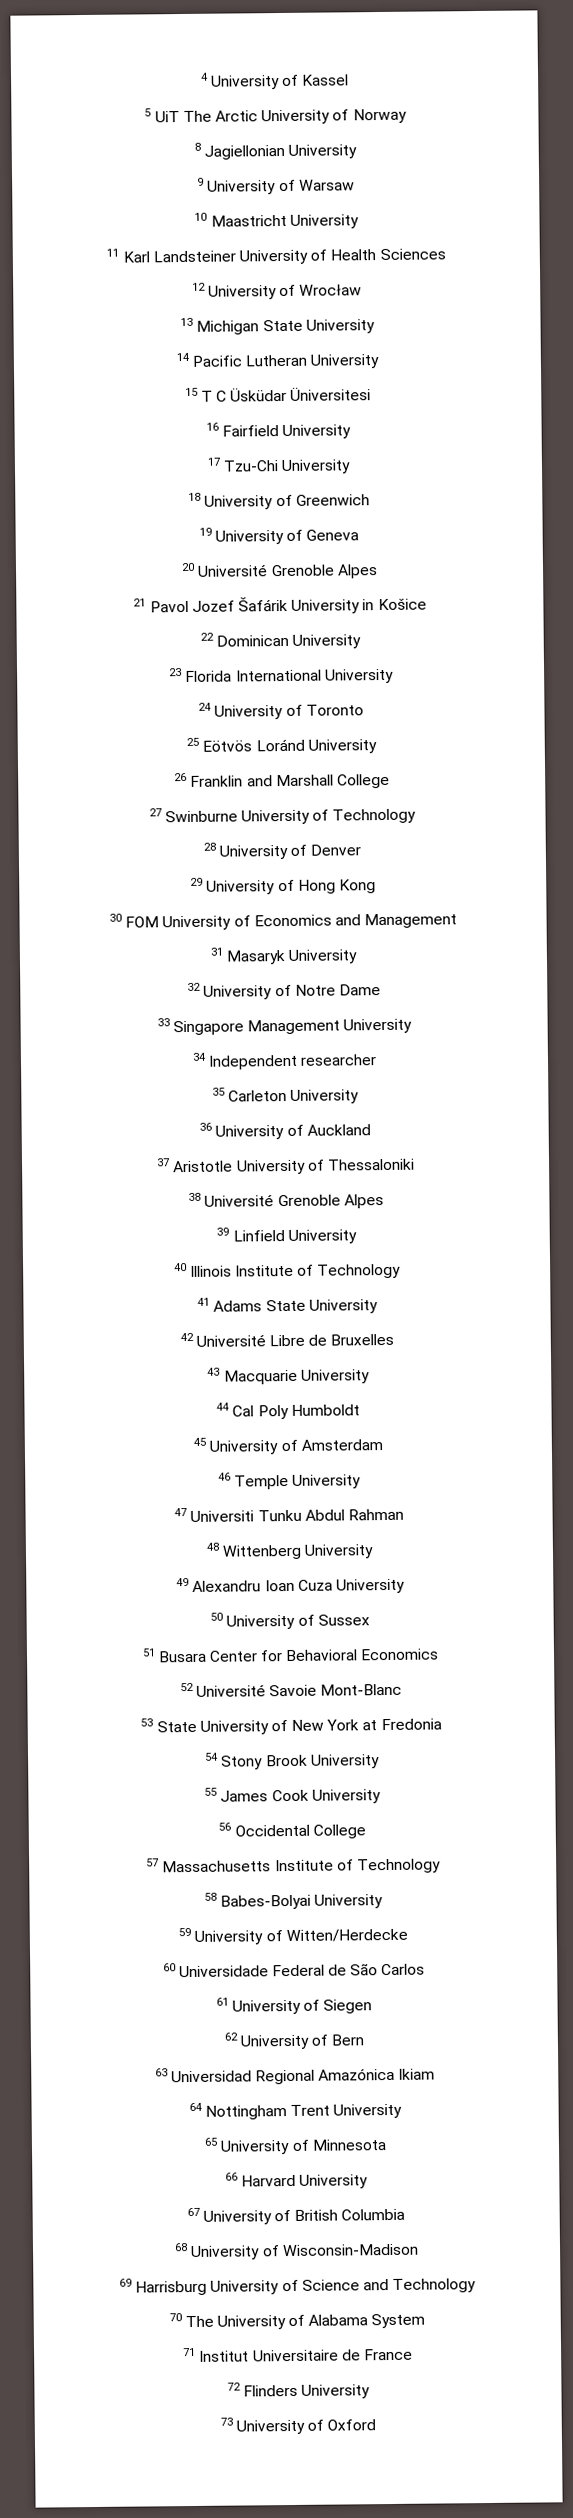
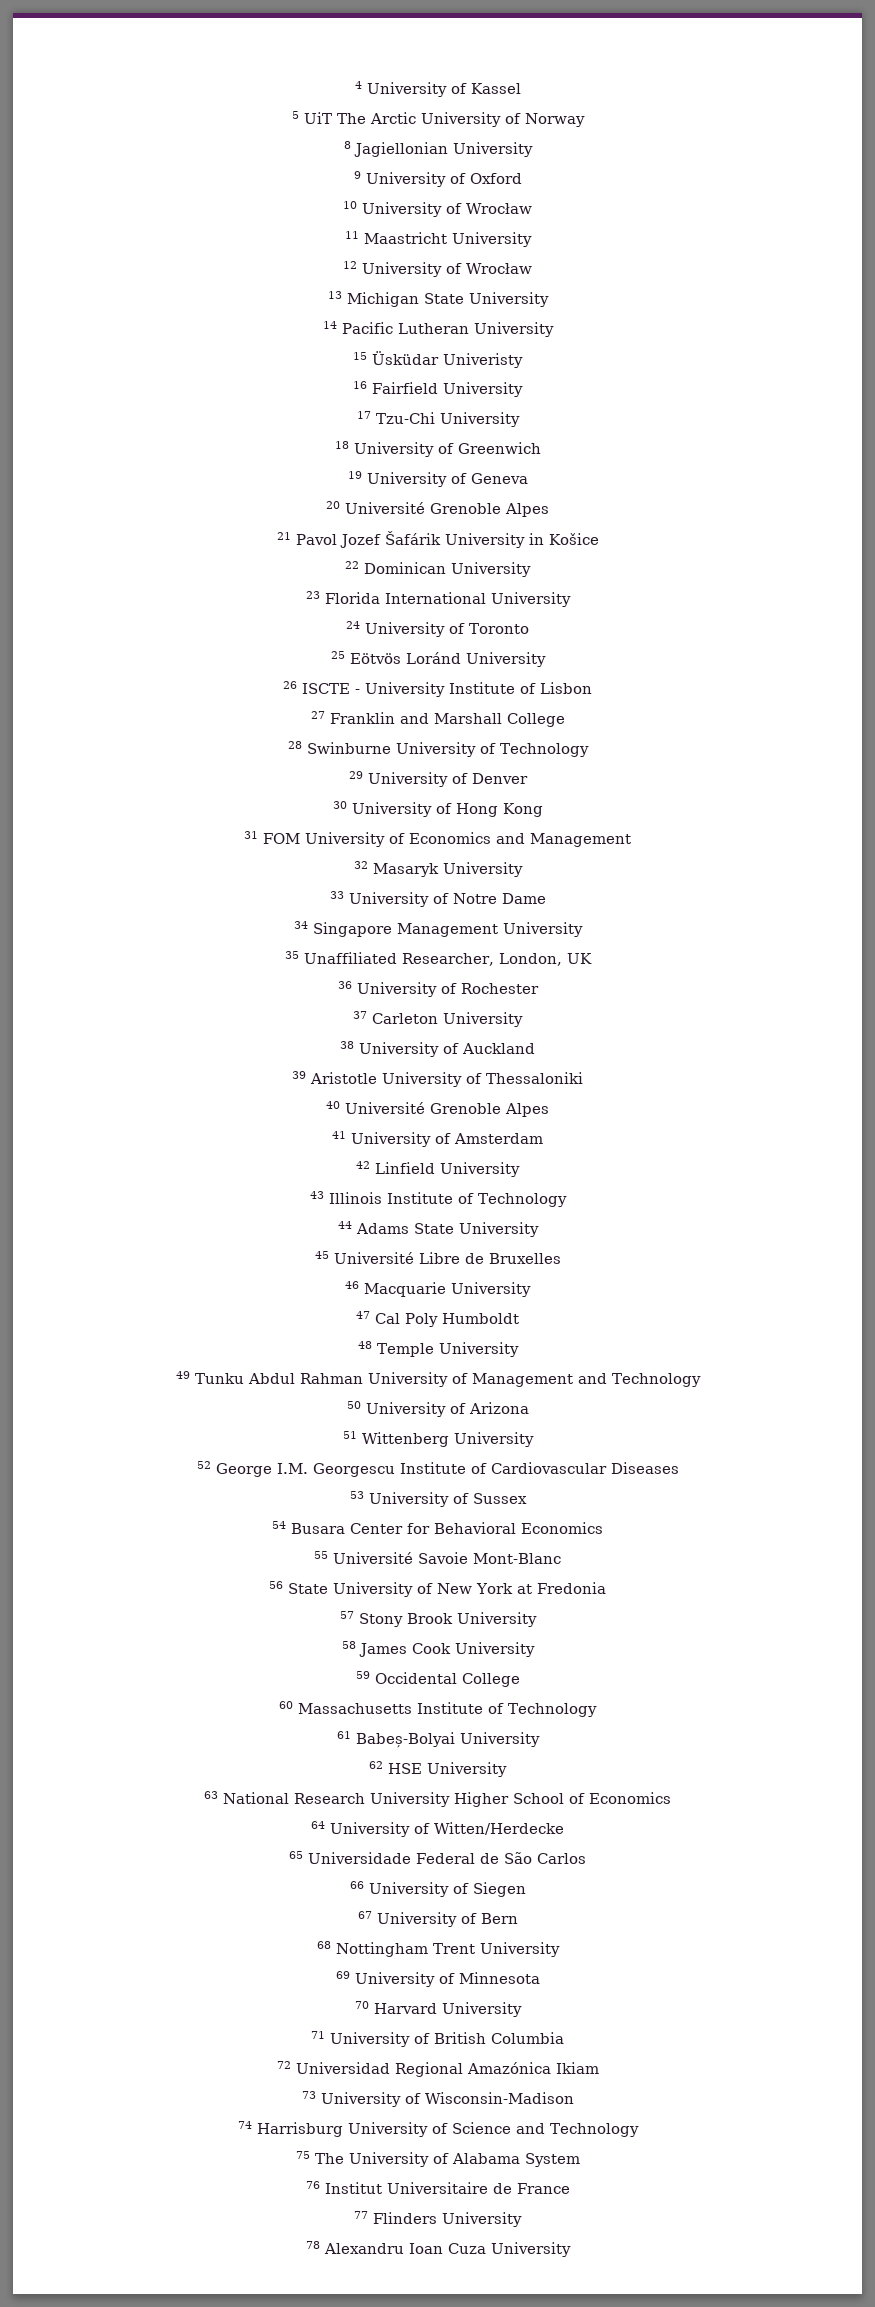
[298,179,355,191] Warsaw -> [469,173,522,184] Oxford
[210,214,359,229] [106,248,446,265] Maastricht University // 11 Karl Landsteiner University of Health Sciences -> [362,202,532,217] [344,231,532,247] University of Wrocław // 11 Maastricht University
[200,386,372,402] T C Üsküdar Üniversitesi -> [372,351,523,368] Üsküdar Univeristy
(188, 777) none -> [302,682,592,697] [310,711,325,719] ISCTE - University Institute of Lisbon // 27
[148,808,162,817] 27 -> [287,741,302,749] 28
[202,842,216,851] 28 -> [348,771,363,779] 29
[190,877,204,886] 29 -> [332,801,347,809] 30
[108,913,122,922] 30 -> [244,831,258,839] 31
[209,947,223,956] 31 -> [353,861,368,869] 32
[187,982,202,991] 32 -> [329,891,344,899] 33
[156,1018,170,1027] 33 -> [293,921,308,929] 34
[191,1052,378,1070] [211,1087,360,1104] [199,1122,213,1131] 34 Independent researcher // 35 Carleton University // 36 -> [284,951,592,966] [337,981,539,997] [353,1011,523,1027] [340,1041,354,1049] 35 Unaffiliated Researcher, London, UK // 36 University of Rochester // 37 Carleton University // 38
[156,1158,171,1167] 37 -> [292,1071,306,1079] 39
[188,1192,384,1209] [216,1227,230,1236] 38 Université Grenoble Alpes // 39 -> [326,1101,549,1117] [332,1131,543,1147] [356,1161,370,1169] 40 Université Grenoble Alpes // 41 University of Amsterdam // 42
[173,1263,187,1272] 40 -> [309,1191,324,1199] 43
[197,1297,211,1306] 41 -> [337,1221,352,1229] 44
[179,1332,194,1342] 42 -> [314,1251,329,1259] 45
[207,1367,221,1376] 43 -> [345,1281,359,1289] 46
[216,1402,231,1411] 44 -> [356,1311,370,1319] 47
[193,1437,383,1455] [217,1472,231,1481] 45 University of Amsterdam // 46 -> [357,1341,372,1349] 48
[174,1508,255,1522] 47 Universiti -> [175,1371,190,1379] 49
[205,1542,375,1560] [176,1578,405,1594] [210,1612,224,1621] // 48 Wittenberg University // 49 Alexandru Ioan Cuza University // 50 -> [367,1372,701,1387] [346,1401,529,1417] [342,1431,534,1447] [196,1461,679,1477] [349,1491,364,1499] University of Management and Technology // 50 University of Arizona // 51 Wittenberg University // 52 George I.M. Georgescu Institute of Cardiovascular Diseases // 53
[141,1648,156,1657] 51 -> [272,1521,286,1529] 54
[179,1682,194,1692] 52 -> [314,1551,328,1559] 55
[140,1718,154,1727] 53 -> [269,1581,284,1589] 56
[204,1752,220,1761] 54 -> [339,1611,354,1619] 57
[204,1787,218,1796] 55 -> [341,1641,356,1649] 58
[218,1822,232,1831] 56 -> [355,1671,370,1679] 59
[146,1858,160,1867] 57 -> [279,1701,294,1709] 60
[203,1892,384,1910] [178,1927,192,1937] 58 Babes-Bolyai University // 59 -> [336,1731,540,1748] [369,1761,507,1777] [204,1791,671,1807] [311,1821,325,1829] 61 Babeș-Bolyai University // 62 HSE University // 63 National Research University Higher School of Economics // 64
[162,1963,176,1972] 60 -> [289,1851,303,1859] 65
[215,1997,229,2006] 61 -> [349,1881,364,1889] 66
[223,2032,238,2041] 62 -> [357,1911,372,1919] 67
[154,2067,436,2085] [188,2102,403,2120] [204,2137,387,2155] [224,2172,369,2189] [186,2207,406,2225] [174,2243,189,2252] 63 Universidad Regional Amazónica Ikiam // 64 Nottingham Trent University // 65 University of Minnesota // 66 Harvard University // 67 University of British Columbia // 68 -> [316,1941,560,1957] [335,1971,540,1987] [354,2001,522,2017] [311,2031,564,2047] [276,2061,599,2077] [301,2091,316,2099] 68 Nottingham Trent University // 69 University of Minnesota // 70 Harvard University // 71 University of British Columbia // 72 Universidad Regional Amazónica Ikiam // 73
[118,2278,132,2287] 69 -> [237,2121,252,2129] 74
[168,2313,182,2322] 70 -> [295,2151,310,2159] 75
[183,2347,197,2357] 71 -> [305,2181,320,2189] 76
[226,2382,241,2391] 72 -> [354,2211,368,2219] 77
[219,2417,377,2435] 73 University of Oxford -> [305,2241,571,2257] 78 Alexandru Ioan Cuza University

